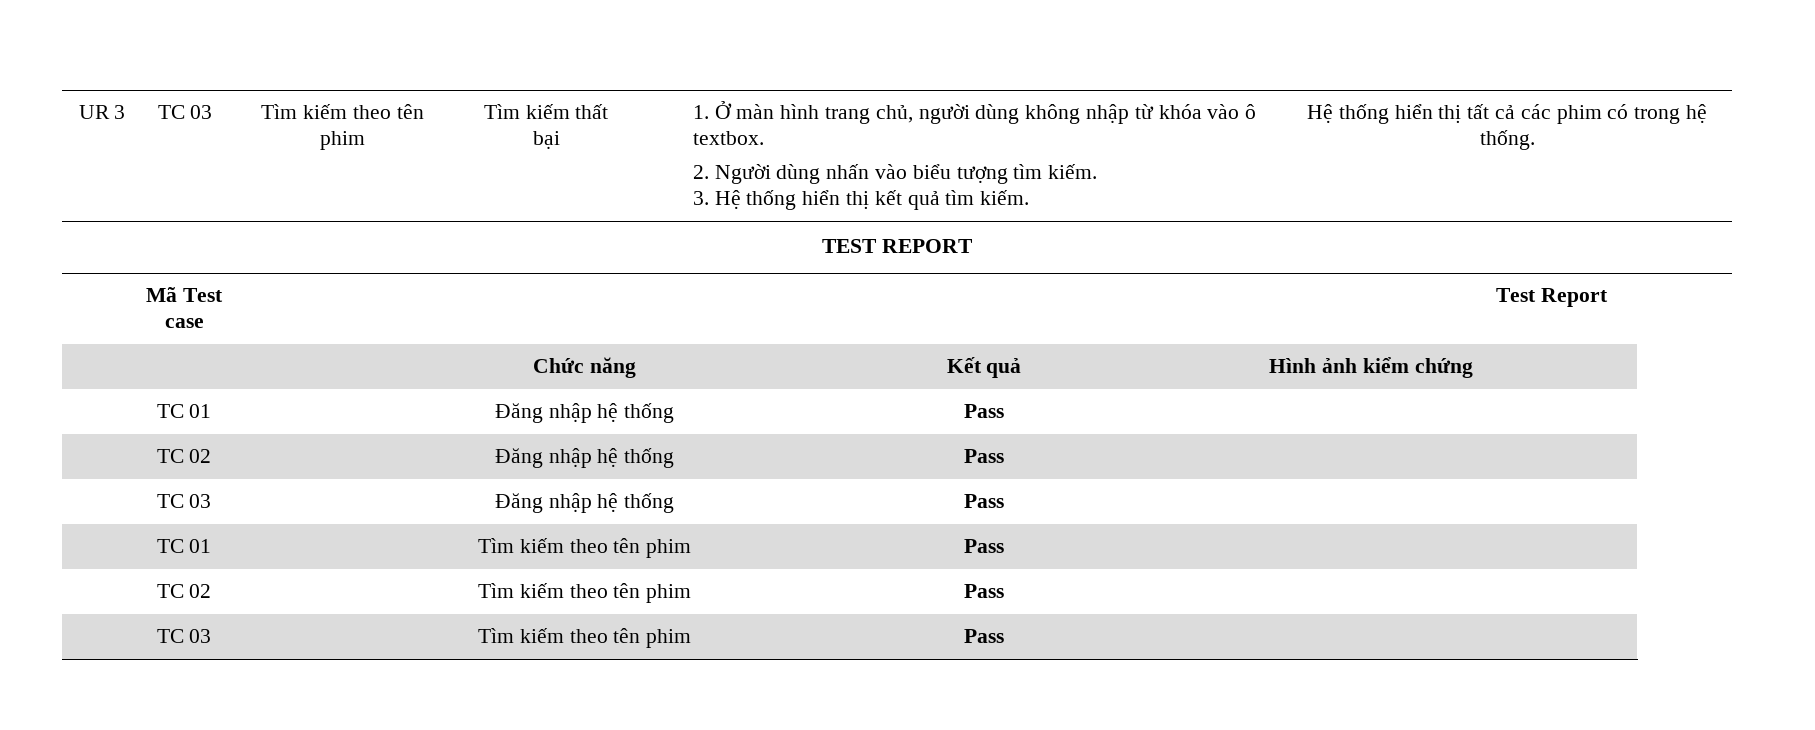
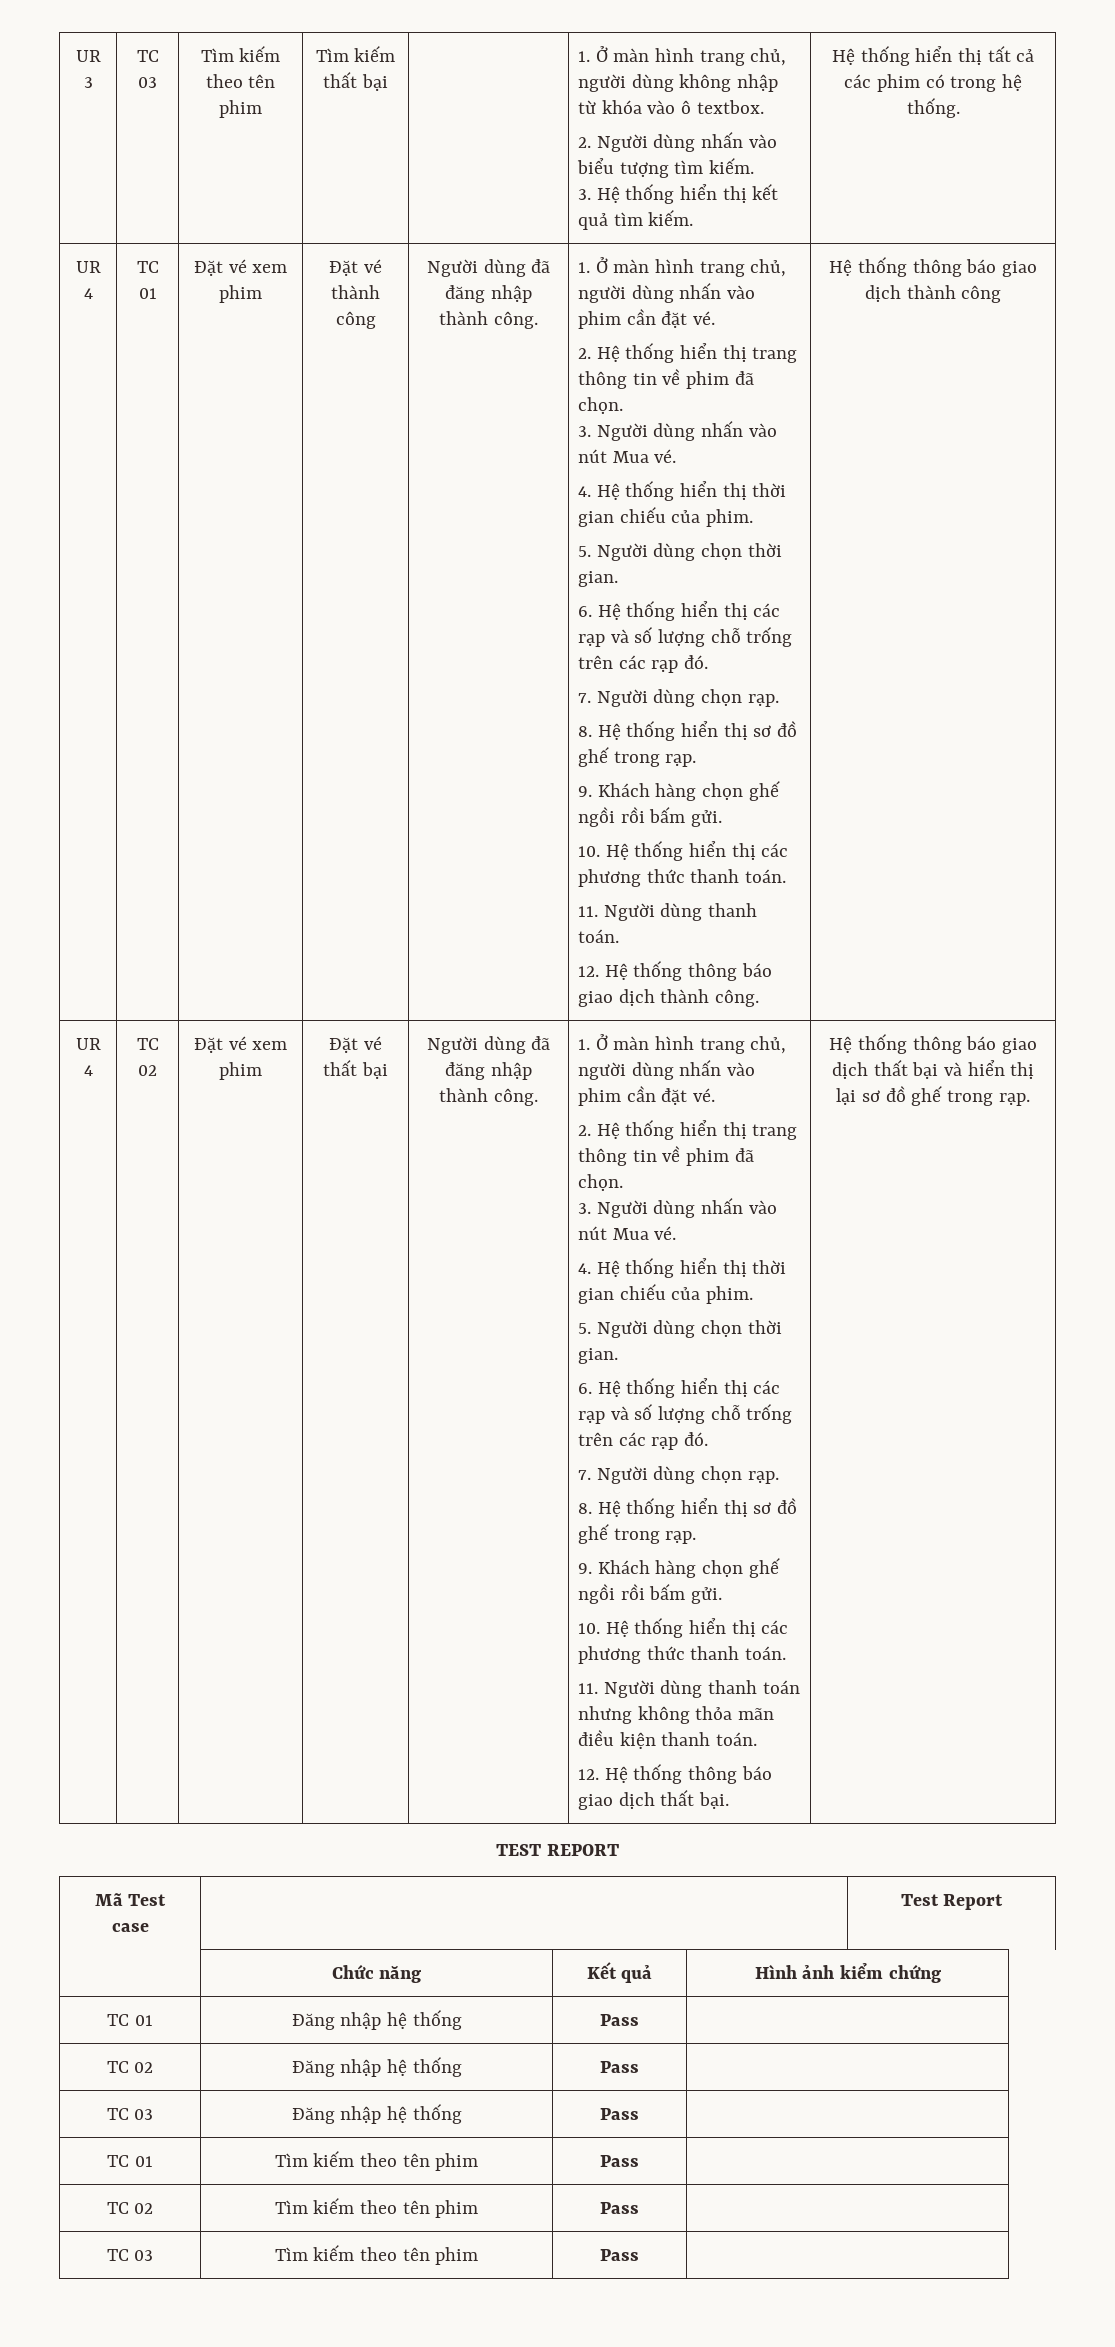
(1535, 140) none -> [75,261,101,273] [83,288,93,299] [136,261,159,273] [138,288,157,299] [193,259,288,276] [218,285,262,303] [329,259,382,276] [331,285,380,299] [335,311,376,329] [426,259,551,277] [445,285,532,303] [439,311,538,329] [578,257,787,277] [578,283,756,303] [578,309,716,329] [578,343,798,363] [578,369,754,389] [578,397,624,414] [578,421,777,441] [578,449,677,463] [578,481,787,501] [578,507,754,527] [578,543,782,561] [578,571,619,587] [578,601,781,621] [578,627,793,647] [578,655,709,673] [578,689,779,707] [578,721,798,741] [578,747,697,767] [578,781,780,801] [578,807,723,827] [578,841,789,861] [578,869,787,887] [578,903,758,921] [578,929,620,943] [578,961,772,981] [578,989,760,1007] [829,257,1037,277] [864,285,1002,303] [75,1038,101,1050] [83,1065,93,1076] [136,1038,159,1050] [138,1065,157,1076] [193,1036,288,1053] [218,1062,262,1080] [329,1036,382,1053] [323,1060,388,1079] [426,1036,551,1054] [445,1062,532,1080] [439,1088,538,1106] [578,1034,787,1054] [578,1060,756,1080] [578,1086,716,1106] [578,1120,798,1140] [578,1146,754,1166] [578,1174,624,1191] [578,1198,777,1218] [578,1226,677,1240] [578,1258,787,1278] [578,1284,754,1304] [578,1320,782,1338] [578,1348,619,1364] [578,1378,781,1398] [578,1404,793,1424] [578,1432,709,1450] [578,1466,779,1484] [578,1498,798,1518] [578,1524,697,1544] [578,1558,780,1578] [578,1584,723,1604] [578,1618,789,1638] [578,1646,787,1664] [578,1680,800,1698] [578,1706,775,1724] [578,1730,758,1749] [578,1764,772,1784] [578,1790,730,1810] [829,1034,1037,1054] [831,1060,1035,1079] [836,1086,1030,1106] // UR 4 | TC 01 | Đặt vé xem phim | Đặt vé thành công | Người dùng đã đăng nhập thành công. | 1. Ở màn hình trang chủ, người dùng nhấn vào phim cần đặt vé. // 2. Hệ thống hiển thị trang thông tin về phim đã chọn. // 3. Người dùng nhấn vào nút Mua vé. // 4. Hệ thống hiển thị thời gian chiếu của phim. // 5. Người dùng chọn thời gian. // 6. Hệ thống hiển thị các rạp và số lượng chỗ trống trên các rạp đó. // 7. Người dùng chọn rạp. // 8. Hệ thống hiển thị sơ đồ ghế trong rạp. // 9. Khách hàng chọn ghế ngồi rồi bấm gửi. // 10. Hệ thống hiển thị các phương thức thanh toán. // 11. Người dùng thanh toán. // 12. Hệ thống thông báo giao dịch thành công. | Hệ thống thông báo giao dịch thành công // UR 4 | TC 02 | Đặt vé xem phim | Đặt vé thất bại | Người dùng đã đăng nhập thành công. | 1. Ở màn hình trang chủ, người dùng nhấn vào phim cần đặt vé. // 2. Hệ thống hiển thị trang thông tin về phim đã chọn. // 3. Người dùng nhấn vào nút Mua vé. // 4. Hệ thống hiển thị thời gian chiếu của phim. // 5. Người dùng chọn thời gian. // 6. Hệ thống hiển thị các rạp và số lượng chỗ trống trên các rạp đó. // 7. Người dùng chọn rạp. // 8. Hệ thống hiển thị sơ đồ ghế trong rạp. // 9. Khách hàng chọn ghế ngồi rồi bấm gửi. // 10. Hệ thống hiển thị các phương thức thanh toán. // 11. Người dùng thanh toán nhưng không thỏa mãn điều kiện thanh toán. // 12. Hệ thống thông báo giao dịch thất bại. | Hệ thống thông báo giao dịch thất bại và hiển thị lại sơ đồ ghế trong rạp.

